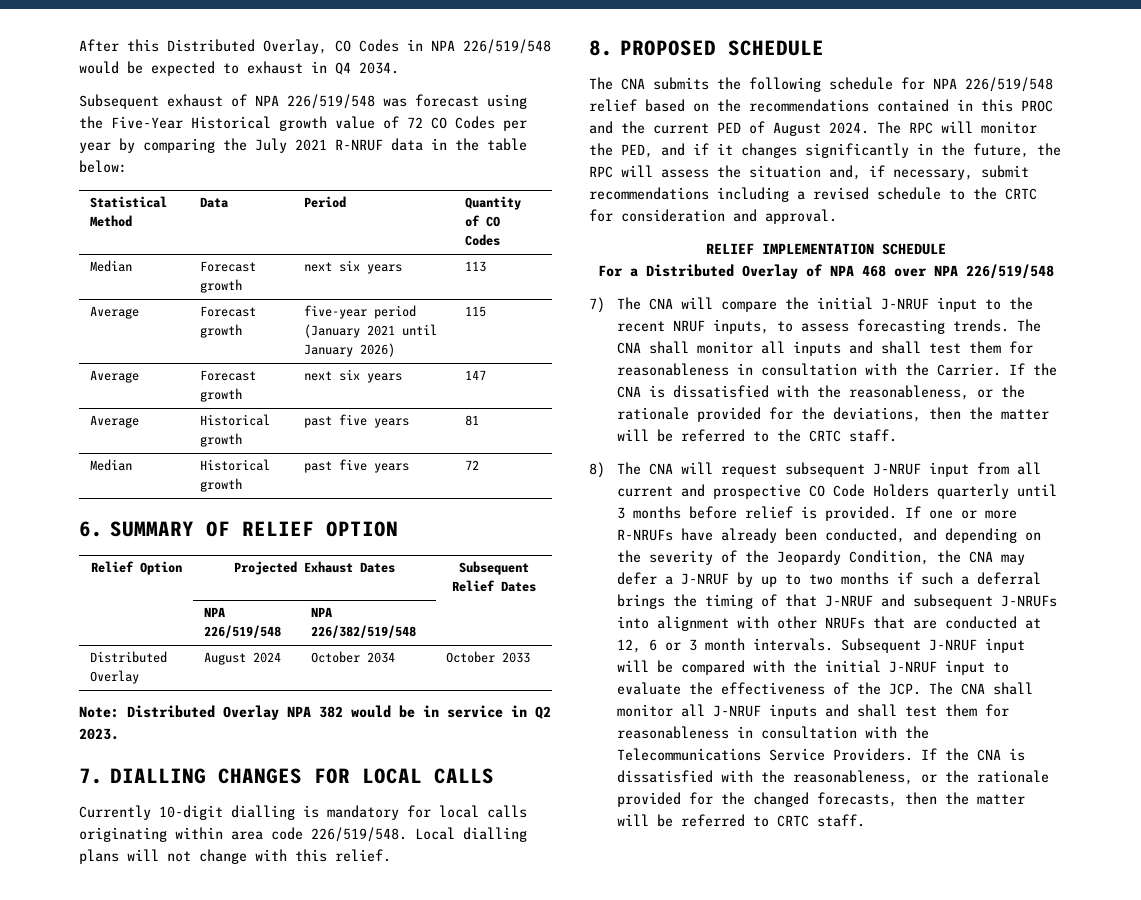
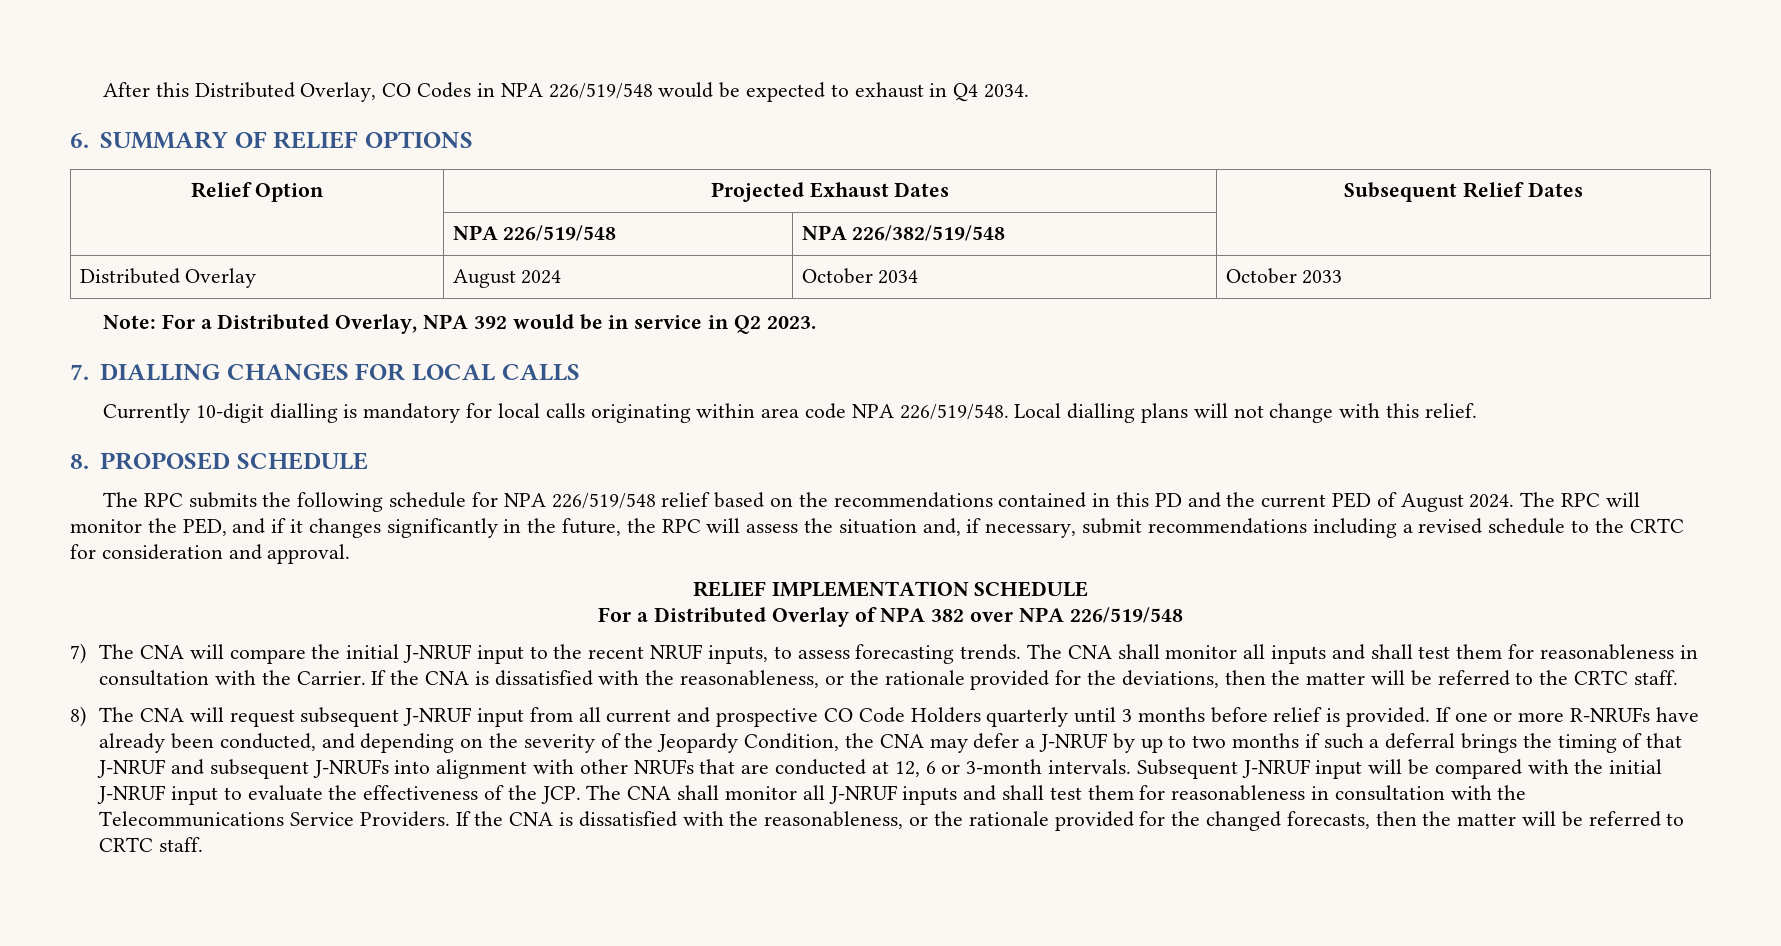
[79,94,527,109] [79,116,527,131] [79,138,527,153] [79,160,127,173] [90,196,168,208] [90,215,133,227] [200,197,230,208] [304,196,347,208] [465,196,522,210] [465,215,501,227] [465,234,501,246] [90,260,133,272] [200,261,257,272] [200,279,243,293] [304,260,403,274] [465,261,487,272] [90,306,140,319] [200,306,257,317] [200,324,243,338] [304,305,417,319] [304,324,438,338] [304,343,396,357] [465,306,487,317] [90,370,140,383] [200,370,257,381] [200,388,243,402] [304,369,403,383] [465,370,487,380] [90,415,140,428] [200,414,271,426] [200,433,243,447] [304,414,410,428] [465,415,480,426] [90,459,133,471] [200,459,271,471] [200,478,243,492] [304,459,410,473] [465,460,480,470] // Subsequent exhaust of NPA 226/519/548 was forecast using the Five-Year Historical growth value of 72 CO Codes per year by comparing the July 2021 R-NRUF data in the table below: // Statistical Method | Data | Period | Quantity of CO Codes // Median | Forecast growth | next six years | 113 // Average | Forecast growth | five-year period (January 2021 until January 2026) | 115 // Average | Forecast growth | next six years | 147 // Average | Historical growth | past five years | 81 // Median | Historical growth | past five years | 72 -> (1029, 91) none
[326,521,399,537] OPTION -> [365,131,473,148] OPTIONS
[127,705,343,720] Distributed Overlay NPA 382 -> [161,314,507,334] For a Distributed Overlay, NPA 392
(303, 833) none -> [851,404,894,418] NPA
[621,78,645,90] CNA -> [143,493,183,507] RPC
[1021,100,1053,112] PROC -> [1154,493,1182,507] PD
[861,265,886,277] 468 -> [931,609,965,622] 382
[689,638,746,651] 3 month -> [966,759,1043,774] 3-month

